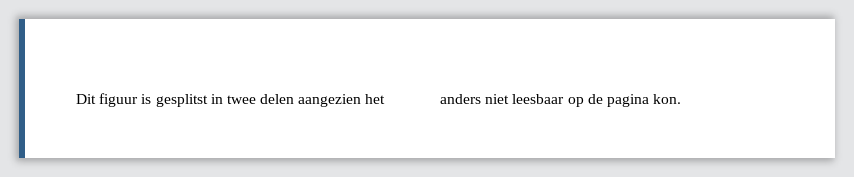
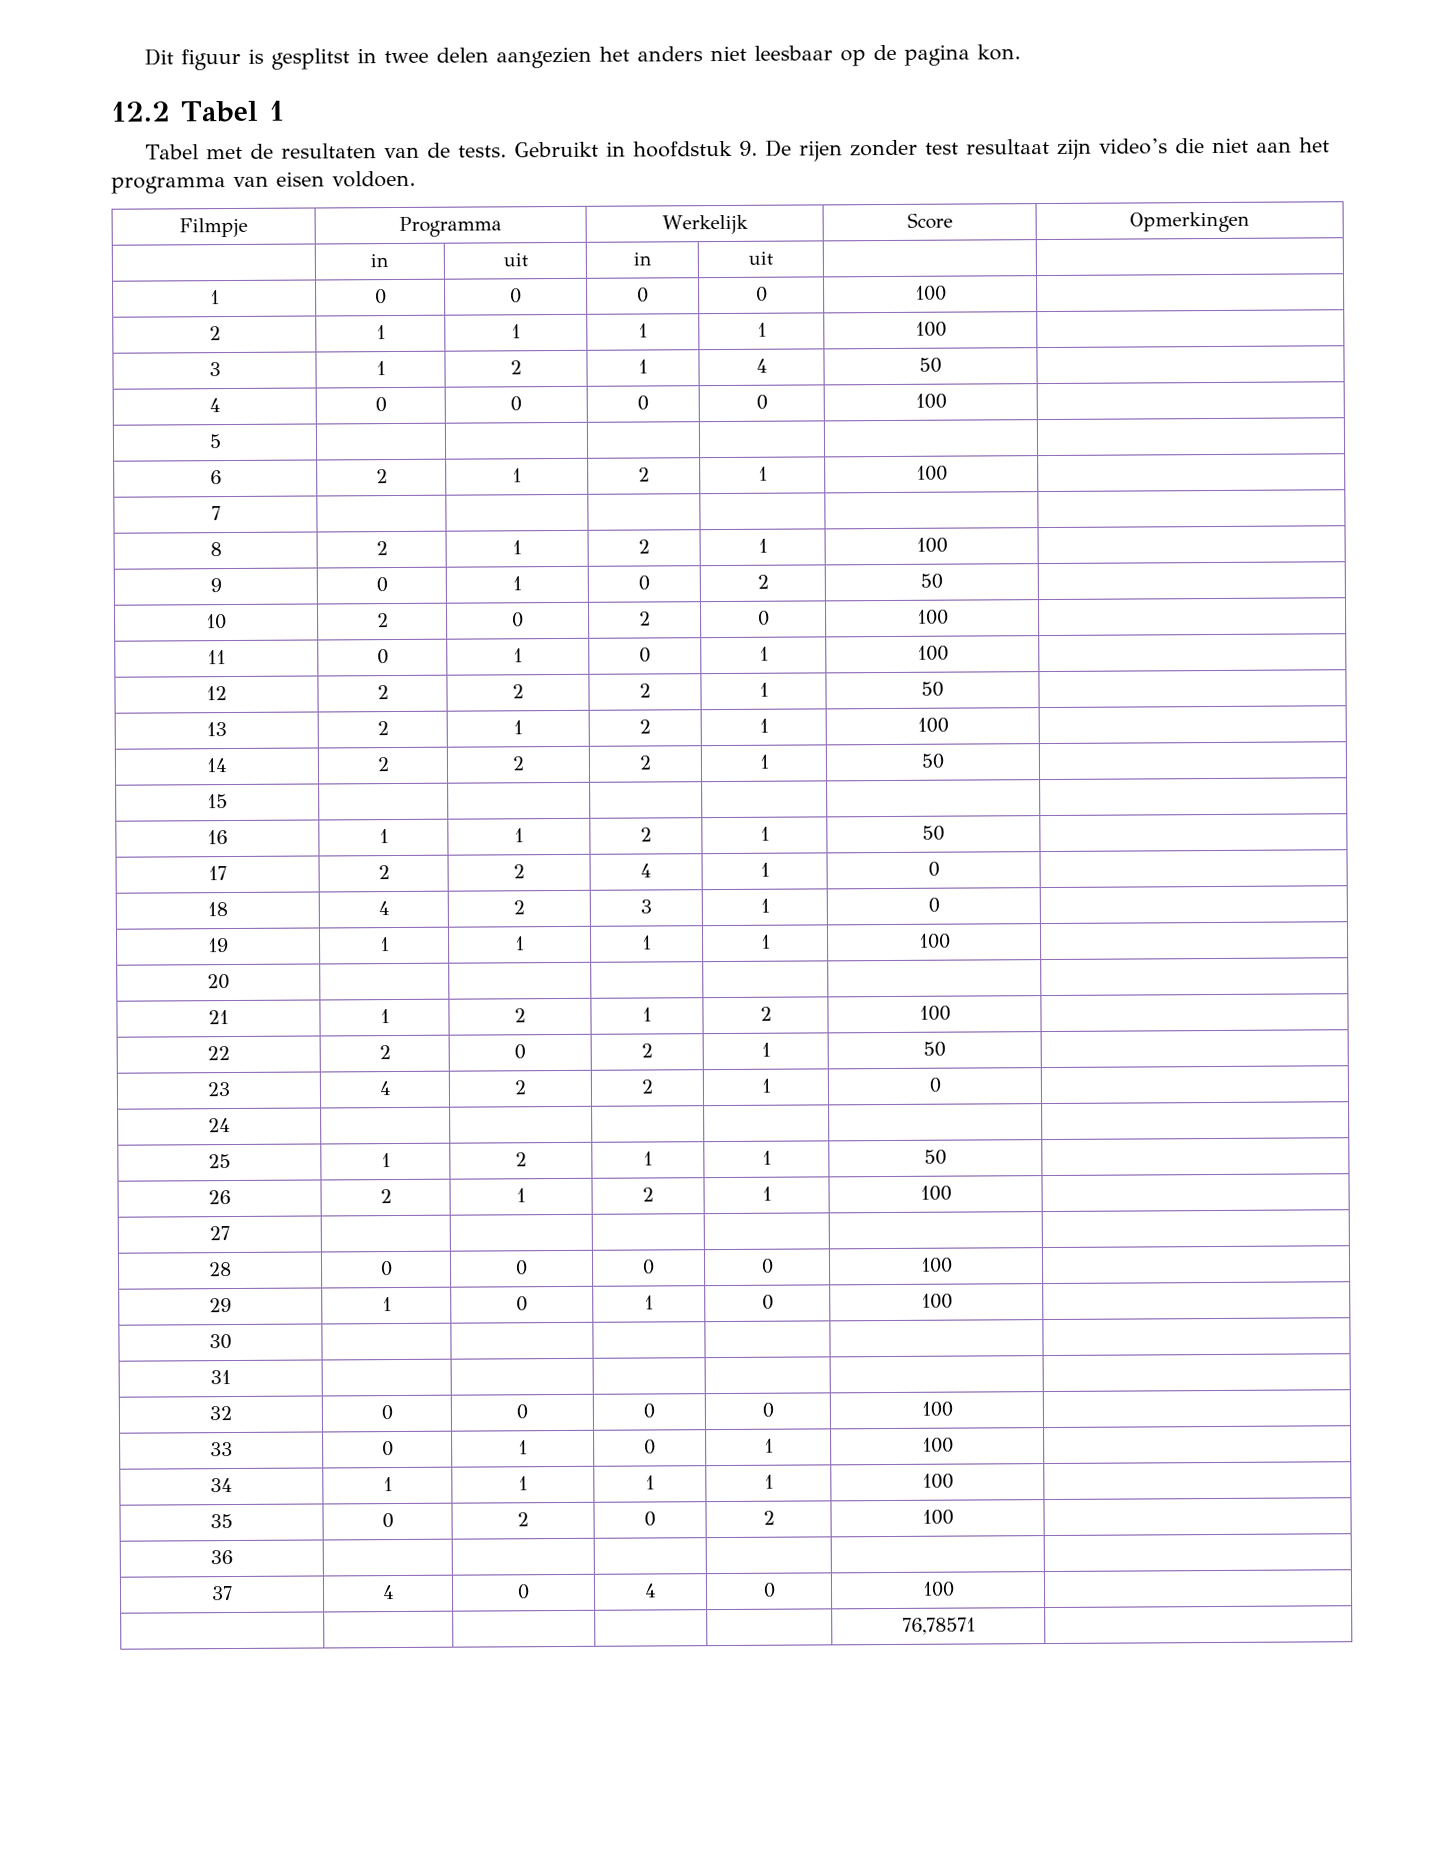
(682, 99) none -> [110,100,285,123] [144,137,1330,162] [111,170,416,194] [179,217,248,238] [399,216,502,237] [661,214,749,235] [906,212,953,229] [1129,211,1250,233] [370,254,389,268] [502,253,528,267] [632,252,652,266] [748,251,773,265] [209,290,220,305] [374,289,387,305] [510,288,522,304] [637,287,649,303] [755,286,768,302] [914,285,947,301] [208,326,221,341] [375,325,386,340] [511,324,521,339] [638,323,648,338] [756,322,767,337] [914,321,947,337] [208,362,221,377] [375,361,386,376] [510,360,522,375] [638,359,648,374] [755,358,768,373] [919,357,943,373] [208,398,221,413] [374,397,387,413] [510,396,522,412] [637,395,649,411] [755,394,768,410] [914,393,947,409] [208,434,222,449] [209,470,222,485] [375,469,388,484] [512,468,522,483] [638,467,650,482] [757,466,768,481] [915,465,948,481] [210,506,221,521] [209,542,222,557] [375,541,388,556] [512,540,522,555] [638,539,650,554] [757,538,768,553] [915,537,948,553] [209,578,222,593] [375,577,388,593] [512,576,522,591] [638,575,650,591] [756,574,769,589] [920,573,944,589] [206,614,227,630] [376,613,389,628] [512,612,524,628] [639,611,651,626] [757,610,770,626] [916,609,949,625] [207,650,226,665] [376,649,389,665] [513,648,523,663] [639,647,651,663] [758,646,769,661] [916,645,949,661] [206,686,227,701] [376,685,389,700] [512,684,524,699] [639,683,651,698] [758,682,769,697] [921,681,945,697] [206,722,227,737] [376,721,389,736] [513,720,523,735] [639,719,651,734] [758,718,769,733] [916,717,949,733] [206,758,227,773] [376,757,389,772] [512,756,524,771] [639,755,651,770] [758,754,769,769] [921,753,945,769] [207,794,228,809] [207,830,228,845] [378,829,389,844] [514,828,524,843] [640,827,652,842] [759,826,770,841] [922,825,946,841] [208,866,227,881] [377,865,390,880] [513,864,525,879] [640,863,652,878] [759,862,770,877] [927,861,940,877] [207,902,228,917] [377,901,390,916] [513,900,525,915] [640,899,652,914] [759,898,770,913] [927,897,940,913] [208,938,229,953] [379,937,390,952] [515,936,525,951] [641,935,652,950] [759,934,771,949] [917,933,951,949] [207,974,230,990] [208,1010,229,1025] [379,1009,390,1024] [514,1008,526,1023] [642,1007,652,1022] [759,1006,772,1021] [918,1005,951,1021] [207,1046,230,1061] [378,1045,391,1060] [514,1044,526,1060] [641,1043,653,1058] [760,1042,771,1057] [923,1041,947,1057] [207,1082,230,1097] [378,1081,391,1096] [514,1080,526,1095] [641,1079,653,1094] [760,1078,771,1093] [928,1077,941,1093] [208,1118,231,1133] [208,1154,231,1169] [380,1153,391,1168] [515,1152,527,1167] [643,1151,653,1166] [761,1150,772,1165] [924,1149,948,1165] [208,1190,231,1205] [379,1189,392,1204] [516,1188,526,1203] [642,1187,654,1202] [761,1186,772,1201] [919,1185,952,1201] [209,1226,230,1241] [208,1262,232,1277] [379,1261,393,1277] [515,1260,528,1276] [642,1259,655,1275] [760,1258,774,1274] [919,1257,953,1273] [209,1298,232,1313] [381,1297,392,1312] [516,1296,528,1312] [644,1295,654,1310] [761,1294,774,1310] [920,1293,953,1309] [209,1334,232,1350] [210,1370,231,1385] [209,1406,232,1421] [380,1405,393,1421] [516,1404,528,1420] [643,1403,655,1419] [761,1402,774,1418] [920,1401,953,1417] [210,1442,233,1457] [381,1441,394,1457] [518,1440,528,1455] [644,1439,656,1455] [763,1438,774,1453] [921,1437,954,1453] [210,1478,233,1493] [382,1477,393,1492] [518,1476,528,1491] [645,1475,655,1490] [763,1474,774,1489] [921,1473,954,1489] [210,1514,233,1529] [381,1513,394,1529] [517,1512,529,1527] [644,1511,656,1527] [762,1510,775,1525] [921,1509,954,1525] [210,1550,233,1565] [211,1586,233,1601] [381,1585,395,1600] [517,1584,530,1600] [644,1583,657,1598] [762,1582,776,1598] [921,1581,955,1597] [901,1617,976,1635] // 12.2 Tabel 1 // Tabel met de resultaten van de tests. Gebruikt in hoofdstuk 9. De rijen zonder test resultaat zijn video’s die niet aan het programma van eisen voldoen. // Filmpje | Programma | Werkelijk | Score | Opmerkingen // | in | uit | in | uit | | // 1 | 0 | 0 | 0 | 0 | 100 | // 2 | 1 | 1 | 1 | 1 | 100 | // 3 | 1 | 2 | 1 | 4 | 50 | // 4 | 0 | 0 | 0 | 0 | 100 | // 5 | | | | | | // 6 | 2 | 1 | 2 | 1 | 100 | // 7 | | | | | | // 8 | 2 | 1 | 2 | 1 | 100 | // 9 | 0 | 1 | 0 | 2 | 50 | // 10 | 2 | 0 | 2 | 0 | 100 | // 11 | 0 | 1 | 0 | 1 | 100 | // 12 | 2 | 2 | 2 | 1 | 50 | // 13 | 2 | 1 | 2 | 1 | 100 | // 14 | 2 | 2 | 2 | 1 | 50 | // 15 | | | | | | // 16 | 1 | 1 | 2 | 1 | 50 | // 17 | 2 | 2 | 4 | 1 | 0 | // 18 | 4 | 2 | 3 | 1 | 0 | // 19 | 1 | 1 | 1 | 1 | 100 | // 20 | | | | | | // 21 | 1 | 2 | 1 | 2 | 100 | // 22 | 2 | 0 | 2 | 1 | 50 | // 23 | 4 | 2 | 2 | 1 | 0 | // 24 | | | | | | // 25 | 1 | 2 | 1 | 1 | 50 | // 26 | 2 | 1 | 2 | 1 | 100 | // 27 | | | | | | // 28 | 0 | 0 | 0 | 0 | 100 | // 29 | 1 | 0 | 1 | 0 | 100 | // 30 | | | | | | // 31 | | | | | | // 32 | 0 | 0 | 0 | 0 | 100 | // 33 | 0 | 1 | 0 | 1 | 100 | // 34 | 1 | 1 | 1 | 1 | 100 | // 35 | 0 | 2 | 0 | 2 | 100 | // 36 | | | | | | // 37 | 4 | 0 | 4 | 0 | 100 | // | | | | | 76,78571 |

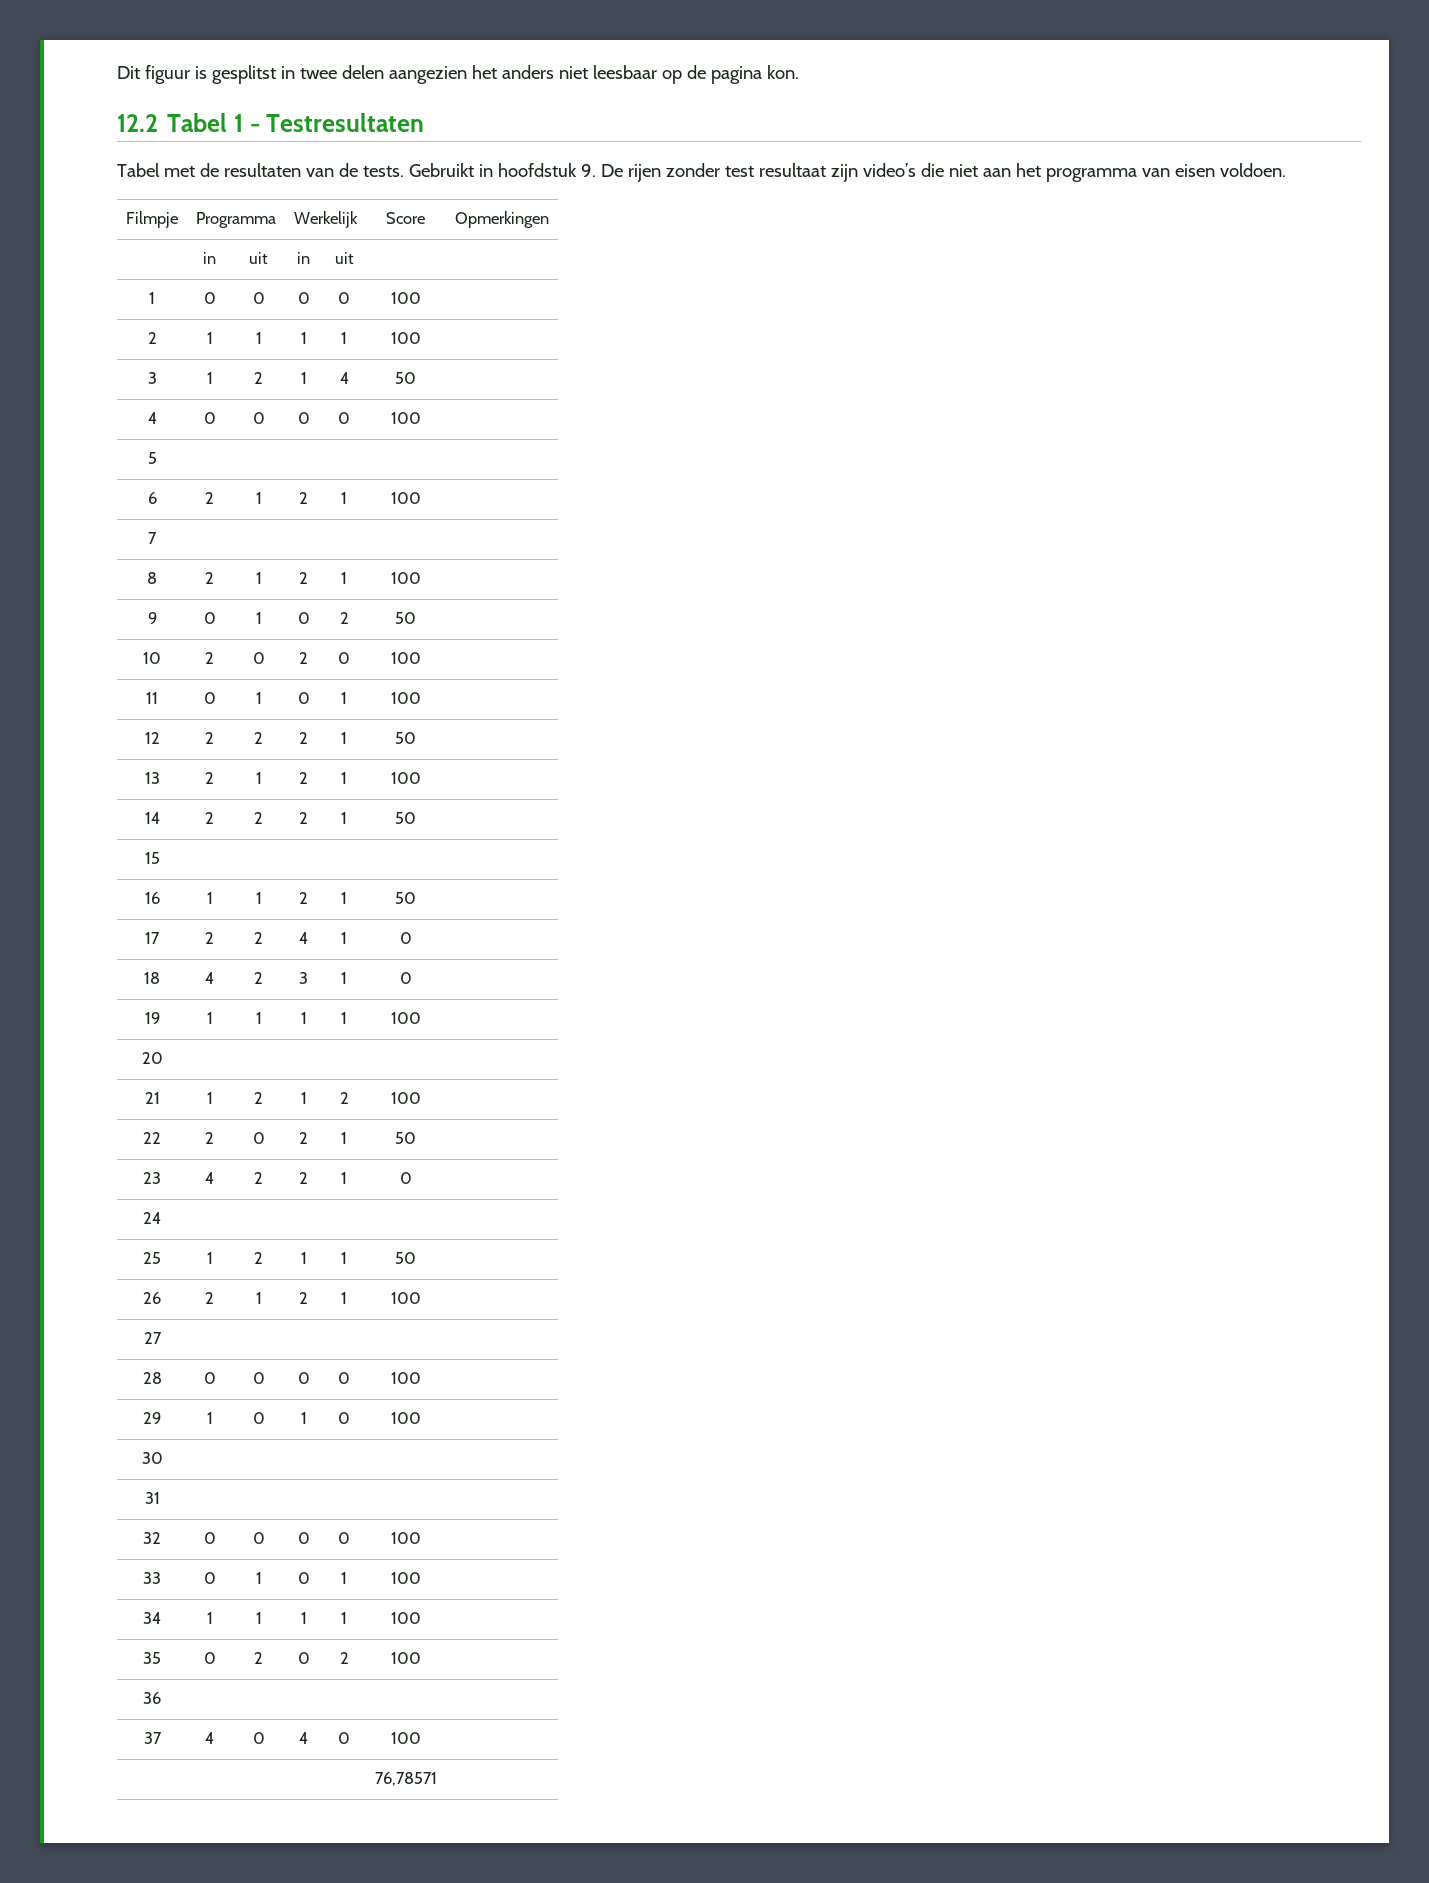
(285, 110) none -> [249,113,425,132] - Testresultaten

